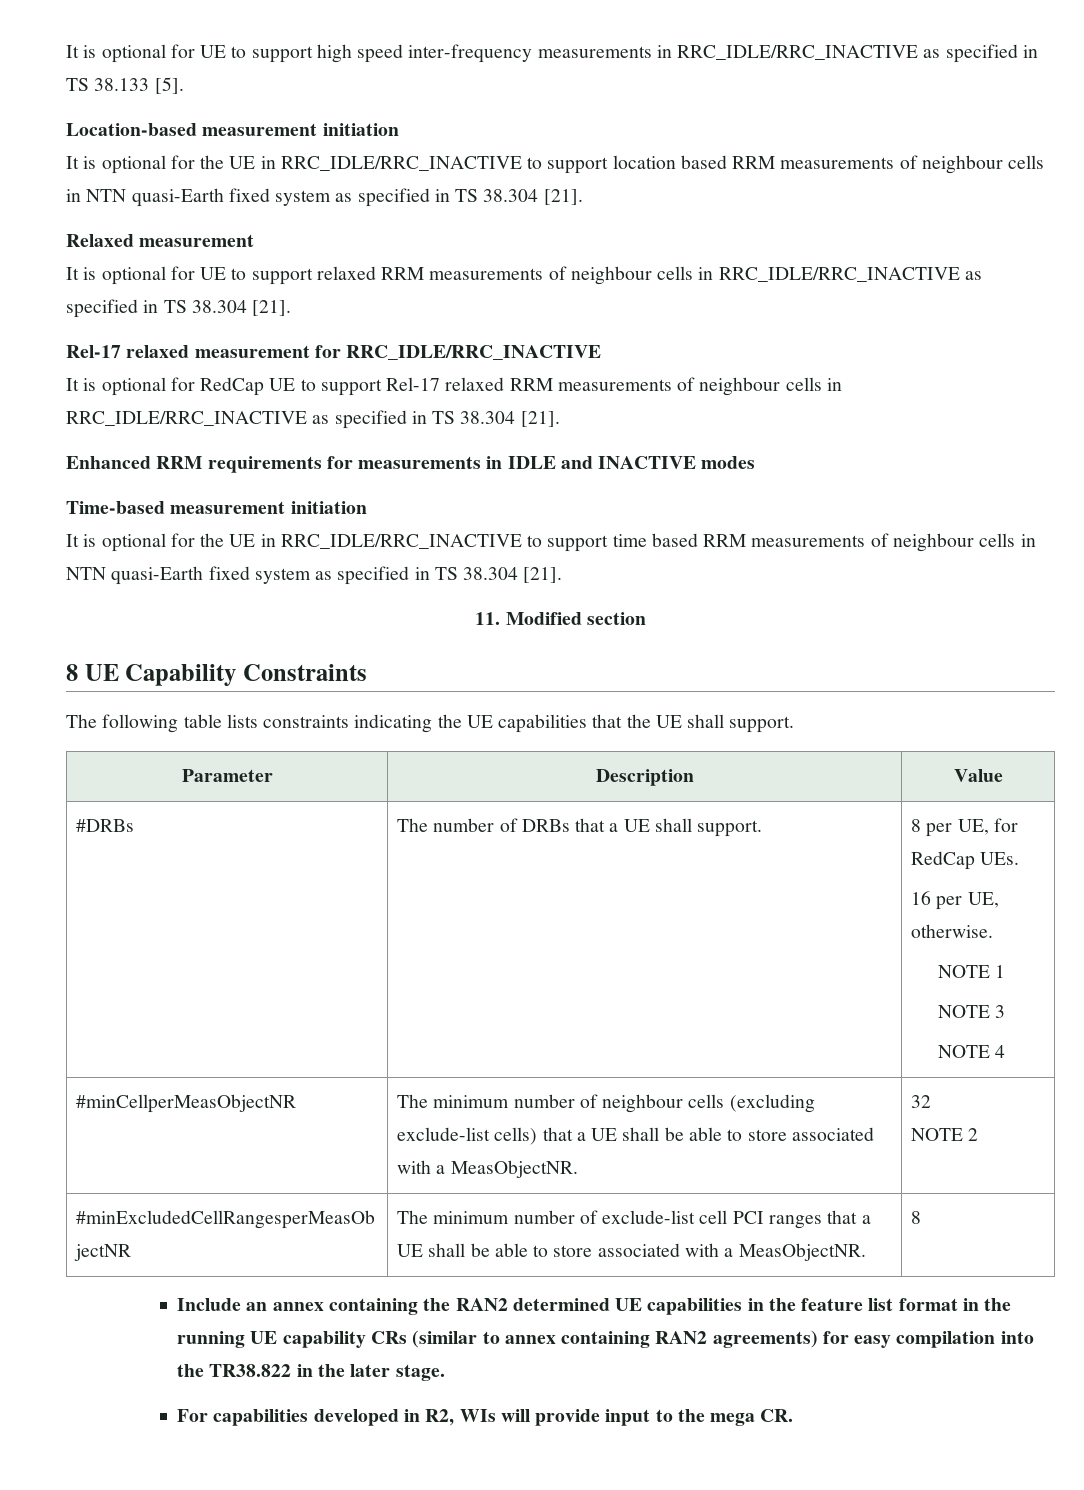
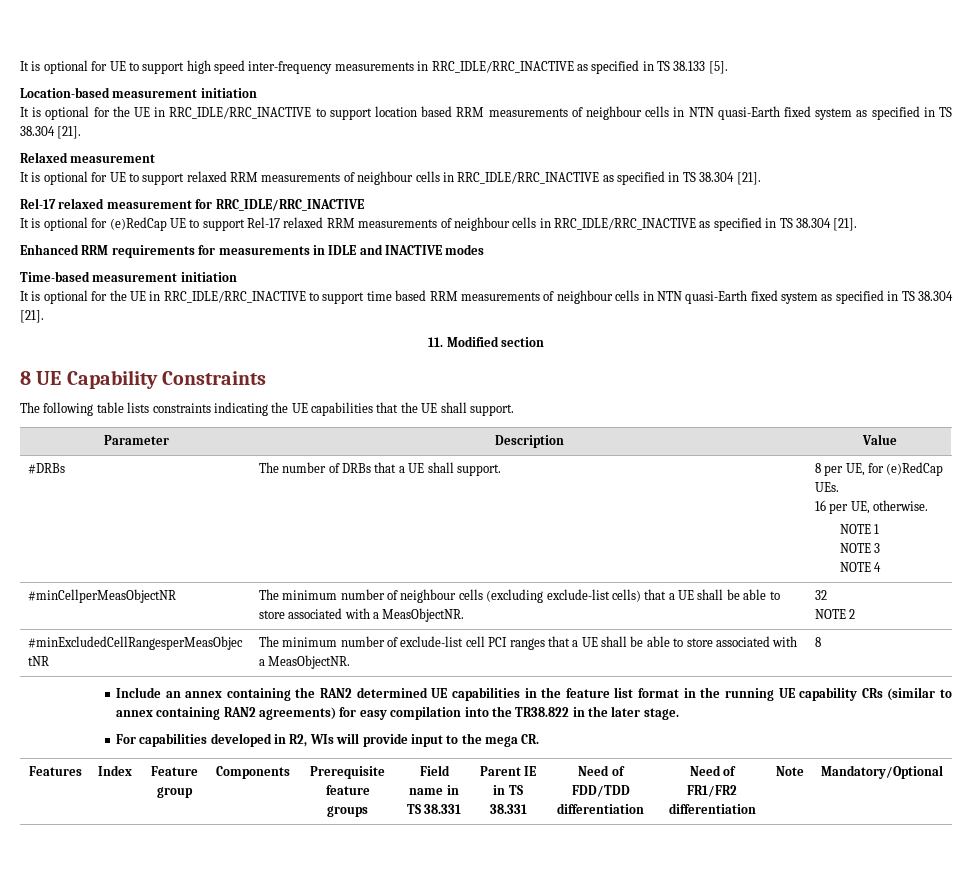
[200,377,265,396] RedCap -> [109,217,167,231] (e)RedCap
[911,851,976,870] RedCap -> [886,462,944,476] (e)RedCap
(794, 1415) none -> [28,766,82,776] [98,765,132,776] [150,766,198,776] [156,787,193,798] [216,766,290,779] [309,766,385,779] [325,785,370,795] [326,806,368,817] [419,765,450,776] [409,785,459,795] [406,804,462,814] [479,766,537,776] [493,785,523,795] [489,804,527,814] [578,765,625,776] [571,785,630,797] [557,803,644,814] [689,765,737,776] [687,785,737,797] [668,803,756,814] [776,766,804,776] [821,765,943,779] // Features | Index | Feature group | Components | Prerequisite feature groups | Field name in TS 38.331 | Parent IE in TS 38.331 | Need of FDD/TDD differentiation | Need of FR1/FR2 differentiation | Note | Mandatory/Optional

